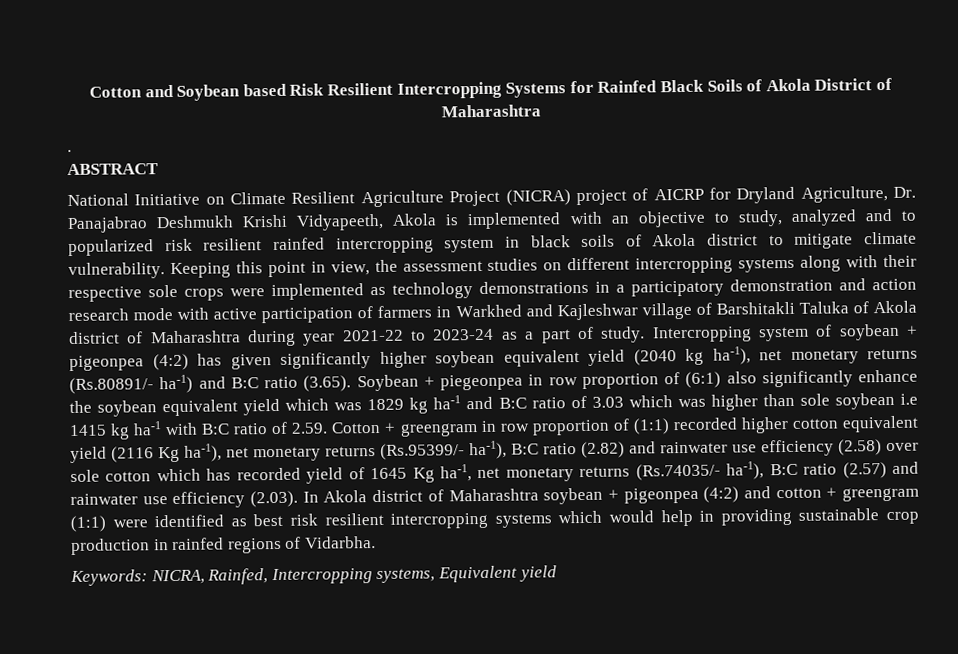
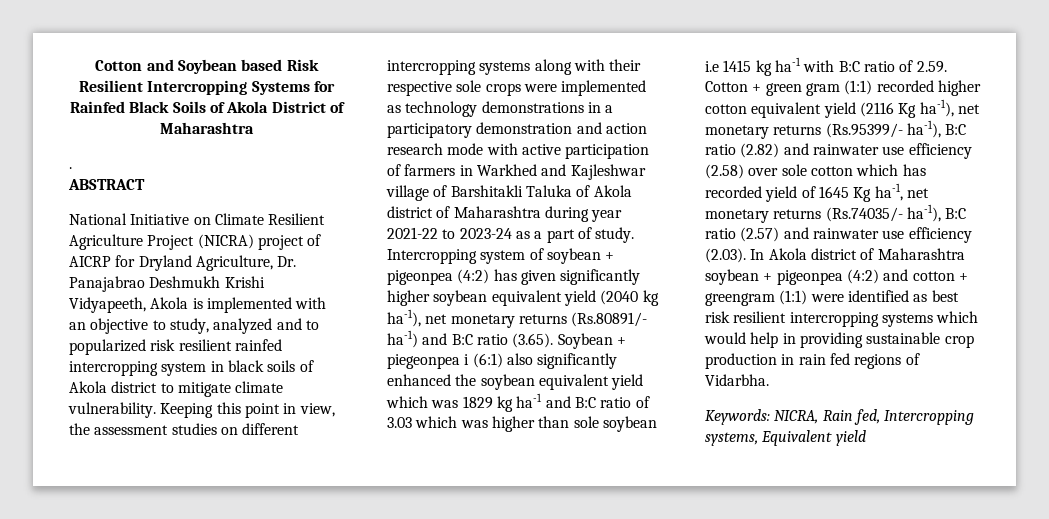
[528,372,680,390] in row proportion of -> [464,354,470,365] i
[858,369,918,383] enhance -> [387,374,451,386] enhanced
[399,418,630,437] greengram in row proportion of -> [765,83,840,96] green gram
[172,537,225,551] rainfed -> [798,353,850,365] rain fed
[207,568,269,585] Rainfed, -> [822,409,880,425] Rain fed,

